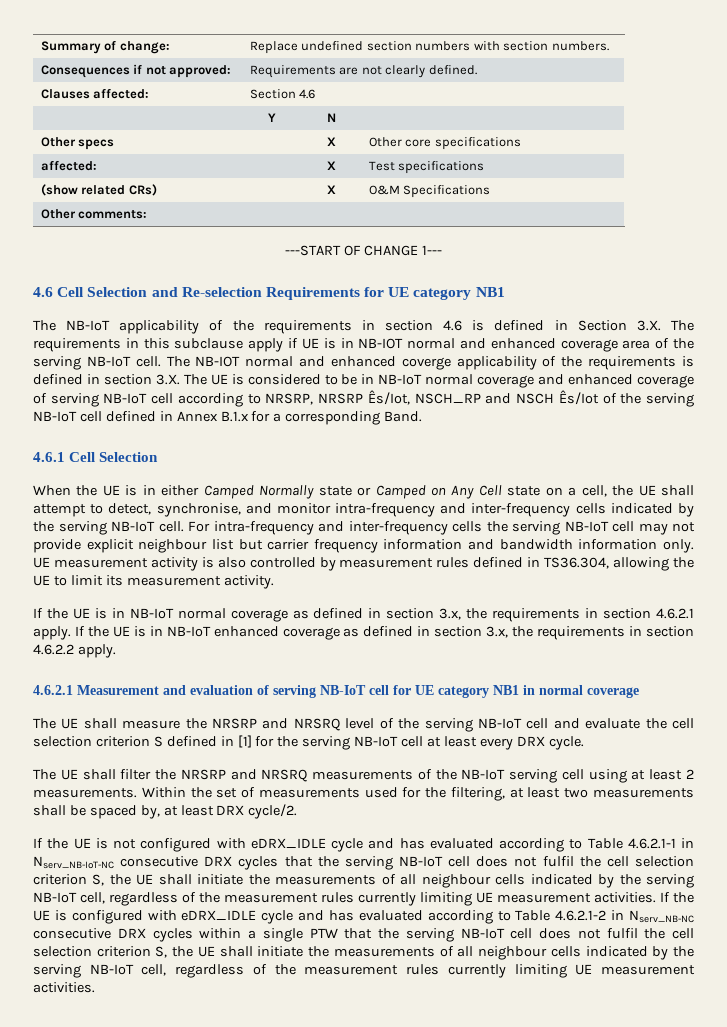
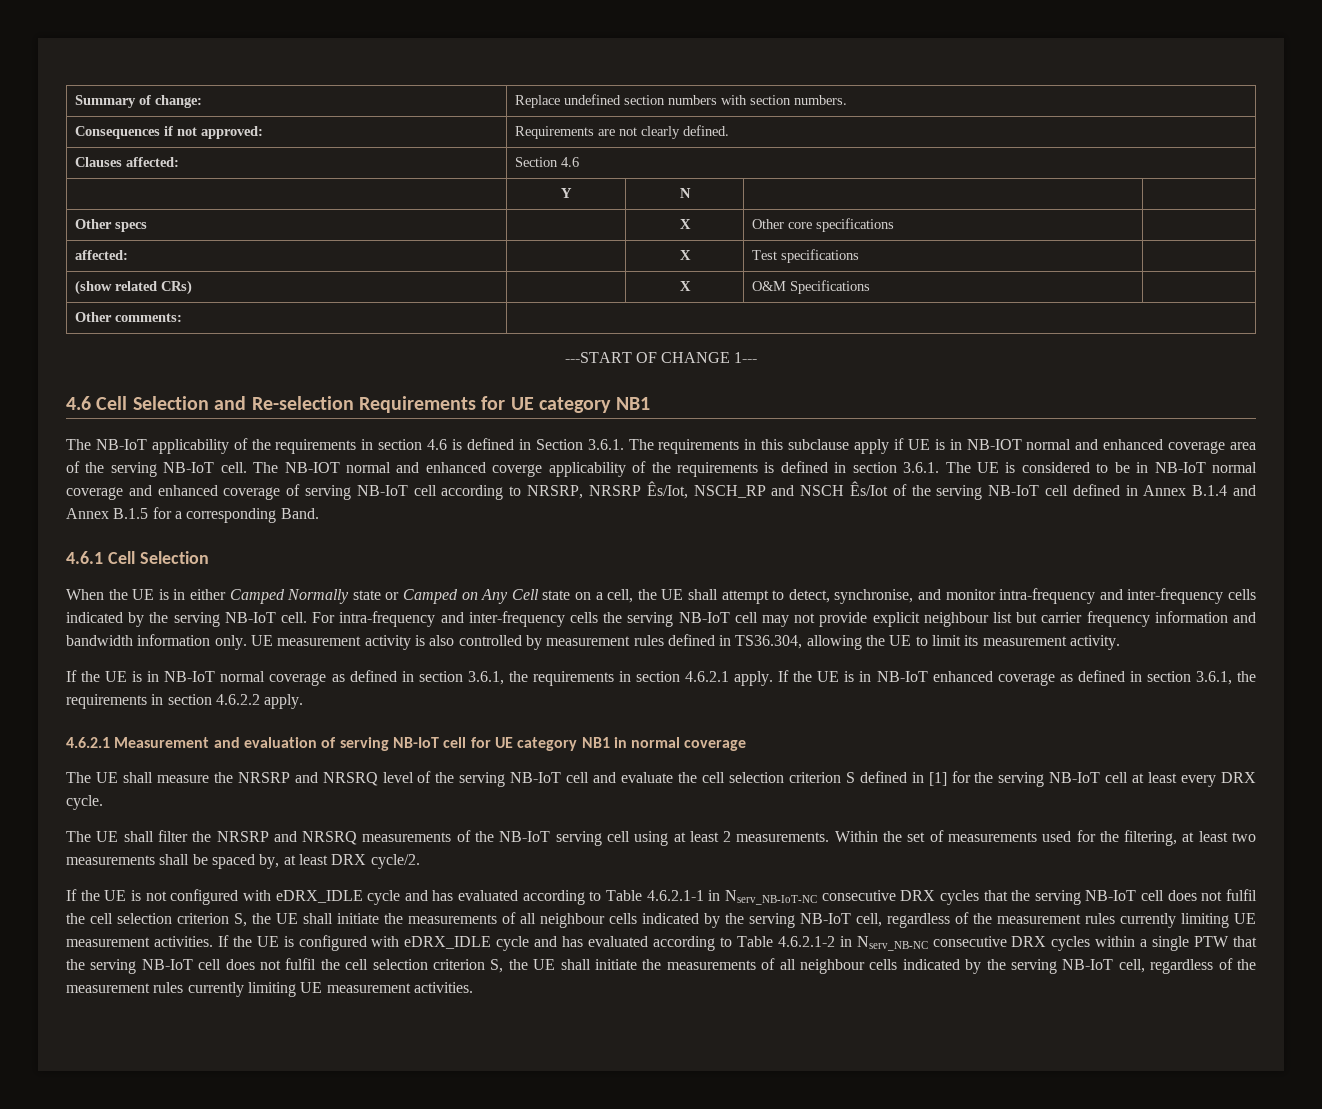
[636,320,661,331] 3.X. -> [587,439,624,450] 3.6.1.
[155,374,180,385] 3.X. -> [903,462,940,473] 3.6.1.
[220,411,249,422] B.1.x -> [1192,485,1256,496] [66,508,149,519] B.1.4 and Annex B.1.5
[439,608,462,620] 3.x, -> [467,671,504,685] 3.6.1,
[486,626,509,638] 3.x, -> [1195,671,1232,685] 3.6.1,

